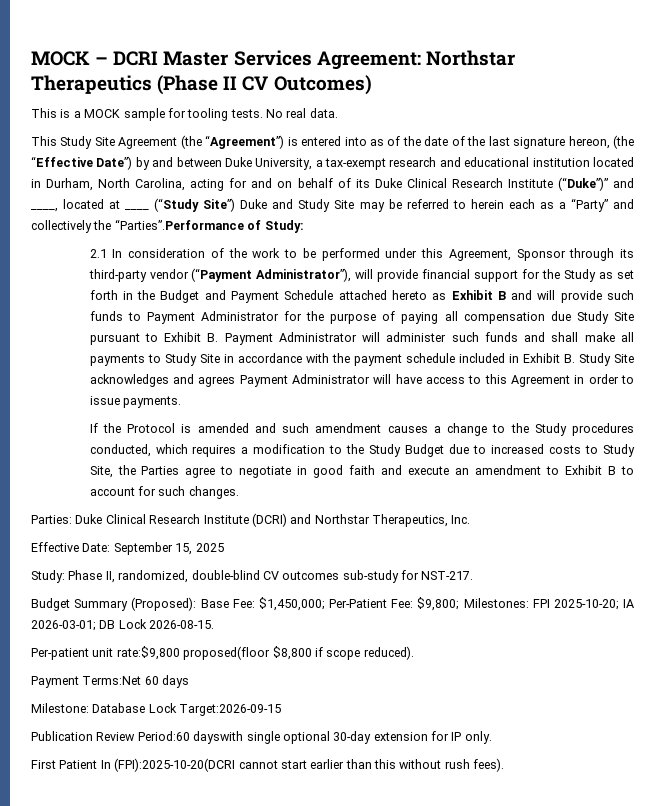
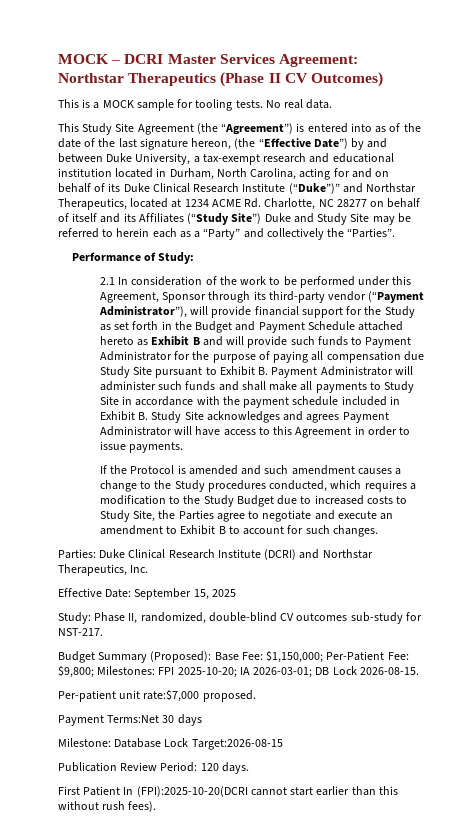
[31,199,121,212] [125,209,150,210] ____, located at ____ -> [366,183,417,193] [58,198,421,210] [58,213,184,223] Northstar Therapeutics, located at 1234 ACME Rd. Charlotte, NC 28277 on behalf of itself and its Affiliates
[114,219,244,230] “Parties”.Performance -> [347,228,396,238] [71,252,141,262] “Parties”. // Performance
[297,465,376,478] in good faith -> (312, 516) none
[258,597,325,611] $1,450,000; -> [266,651,324,663] $1,150,000;
[116,646,414,660] rate:$9,800 proposed(floor $8,800 if scope reduced). -> [143,690,256,702] rate:$7,000 proposed.
[144,676,159,685] 60 -> [162,715,175,723] 30
[179,704,282,716] Target:2026‑09‑15 -> [191,739,283,750] Target:2026‑08‑15
[137,731,492,744] Period:60 dayswith single optional 30‑day extension for IP only. -> [160,762,249,774] Period: 120 days.

